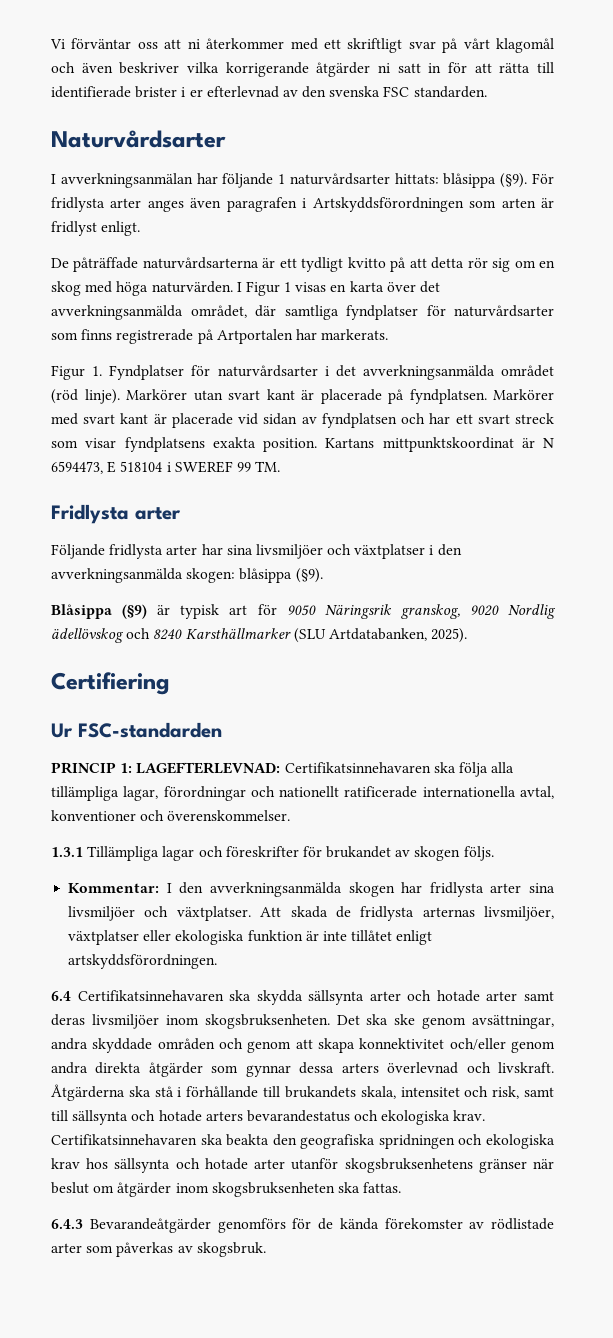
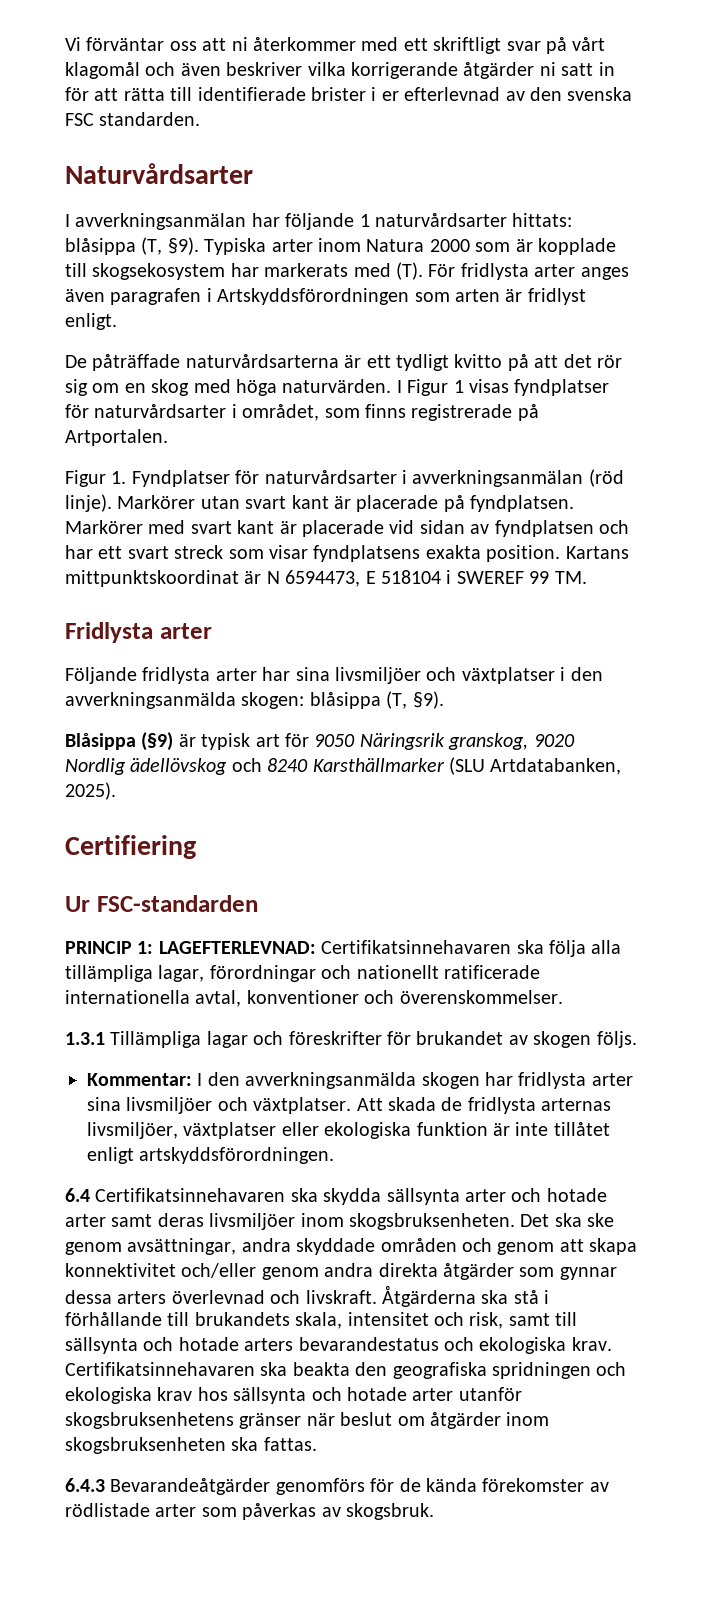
[500,173,528,188] (§9). -> [141,237,616,255] [65,262,423,280] (T, §9). Typiska arter inom Natura 2000 som är kopplade till skogsekosystem har markerats med (T).
[431,257,465,269] detta -> [563,354,592,368] det
[330,281,441,293] [51,305,339,320] en karta över det avverkningsanmälda området, där samtliga -> (509, 386) none
(554, 311) none -> [231,404,320,421] i området,
[216,329,389,344] Artportalen har markerats. -> [65,429,168,446] Artportalen.
[335,365,554,380] det avverkningsanmälda området -> [412,470,584,487] avverkningsanmälan
[295,568,323,583] (§9). -> [386,691,444,709] (T, §9).

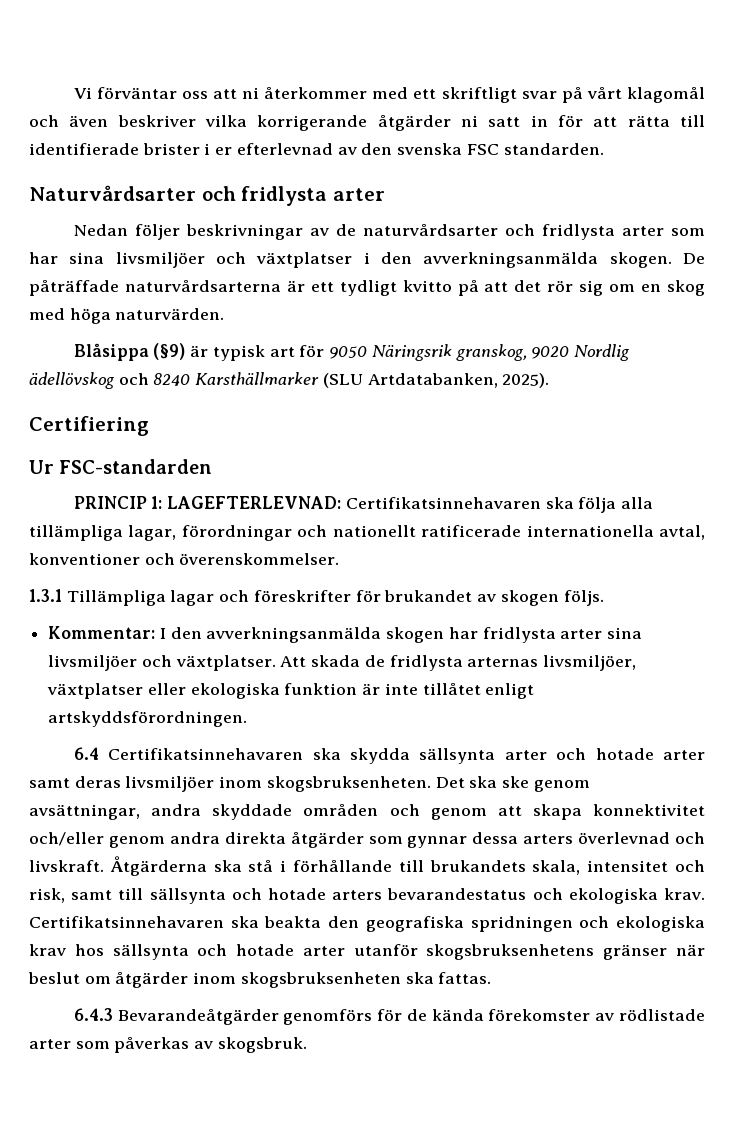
[65,213,573,230] [65,237,616,255] [65,262,629,280] [65,288,586,305] [65,313,117,330] // I avverkningsanmälan har följande 1 naturvårdsarter hittats: blåsippa (T, §9). Typiska arter inom Natura 2000 som är kopplade till skogsekosystem har markerats med (T). För fridlysta arter anges även paragrafen i Artskyddsförordningen som arten är fridlyst enligt. // -> [201,186,385,206] [73,224,705,240] [29,252,672,268] och fridlysta arter // Nedan följer beskrivningar av de naturvårdsarter och fridlysta arter som har sina livsmiljöer och växtplatser i den avverkningsanmälda skogen.
[396,379,610,396] [65,404,539,421] [65,429,168,446] [65,469,624,487] [65,494,575,512] [65,520,629,537] [65,545,629,562] [65,570,587,587] [65,622,212,643] [65,667,603,684] [65,691,444,709] I Figur 1 visas fyndplatser för naturvårdsarter i området, som finns registrerade på Artportalen. // Figur 1. Fyndplatser för naturvårdsarter i avverkningsanmälan (röd linje). Markörer utan svart kant är placerade på fyndplatsen. Markörer med svart kant är placerade vid sidan av fyndplatsen och har ett svart streck som visar fyndplatsens exakta position. Kartans mittpunktskoordinat är N 6594473, E 518104 i SWEREF 99 TM. // Fridlysta arter // Följande fridlysta arter har sina livsmiljöer och växtplatser i den avverkningsanmälda skogen: blåsippa (T, §9). -> (225, 314) none

